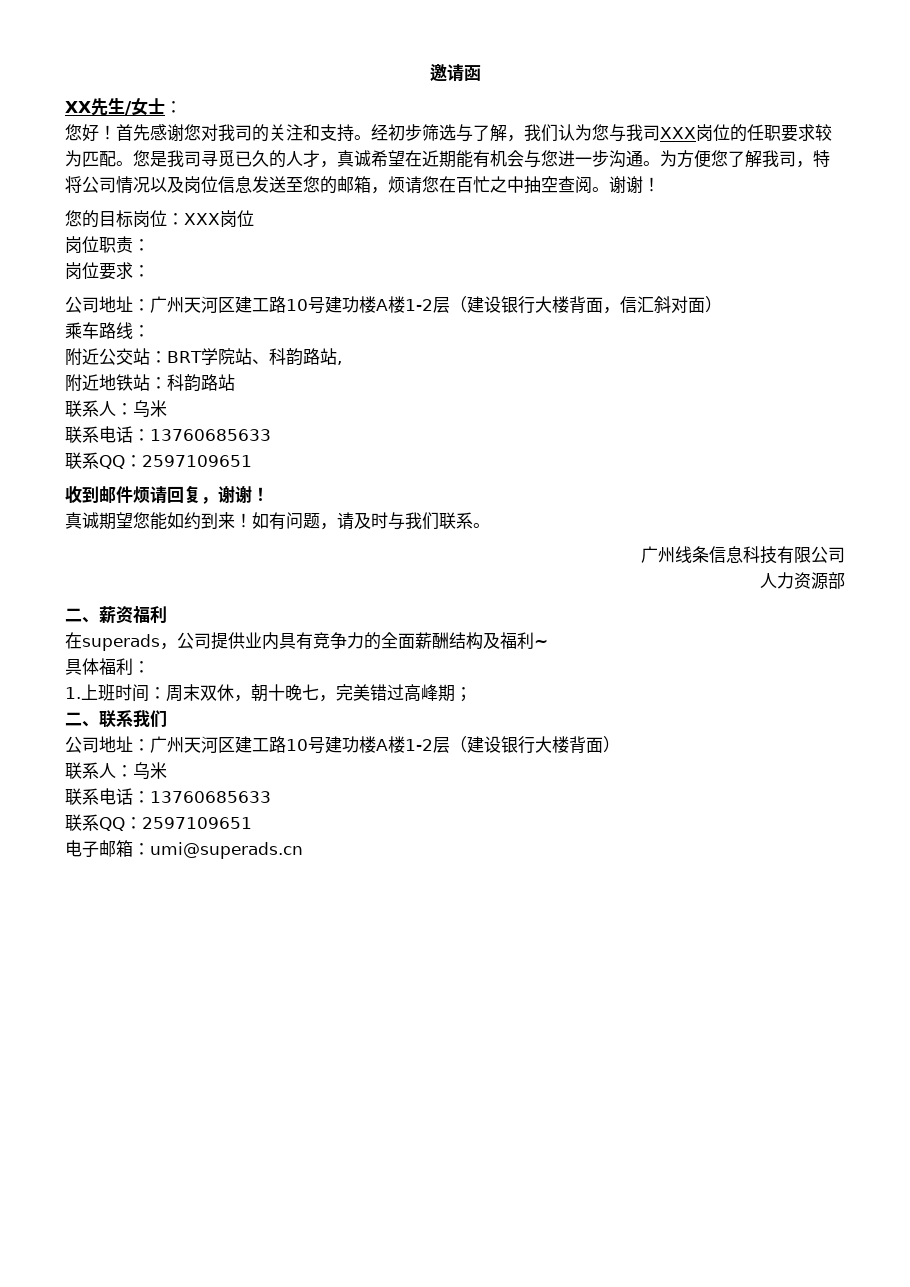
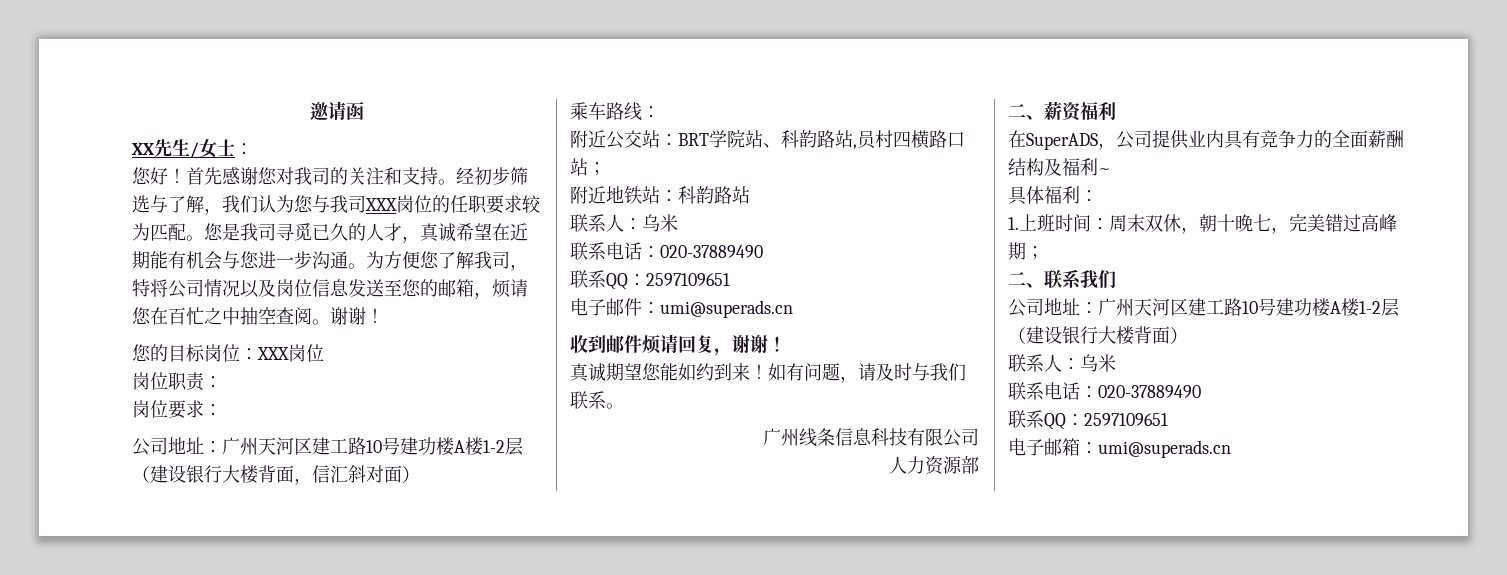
(342, 363) none -> [857,130,965,149] [570,158,606,176] 员村四横路口站；
[150,429,271,441] [65,452,252,469] 13760685633 // 联系QQ：2597109651 -> [660,245,763,258] [570,270,730,290] [570,298,793,318] 020-37889490 // 联系QQ：2597109651 // 电子邮件：umi@superads.cn
[82,634,160,651] superads -> [1026,133,1098,150] SuperADS
[150,791,271,803] 13760685633 -> [1098,385,1201,398] 020-37889490

